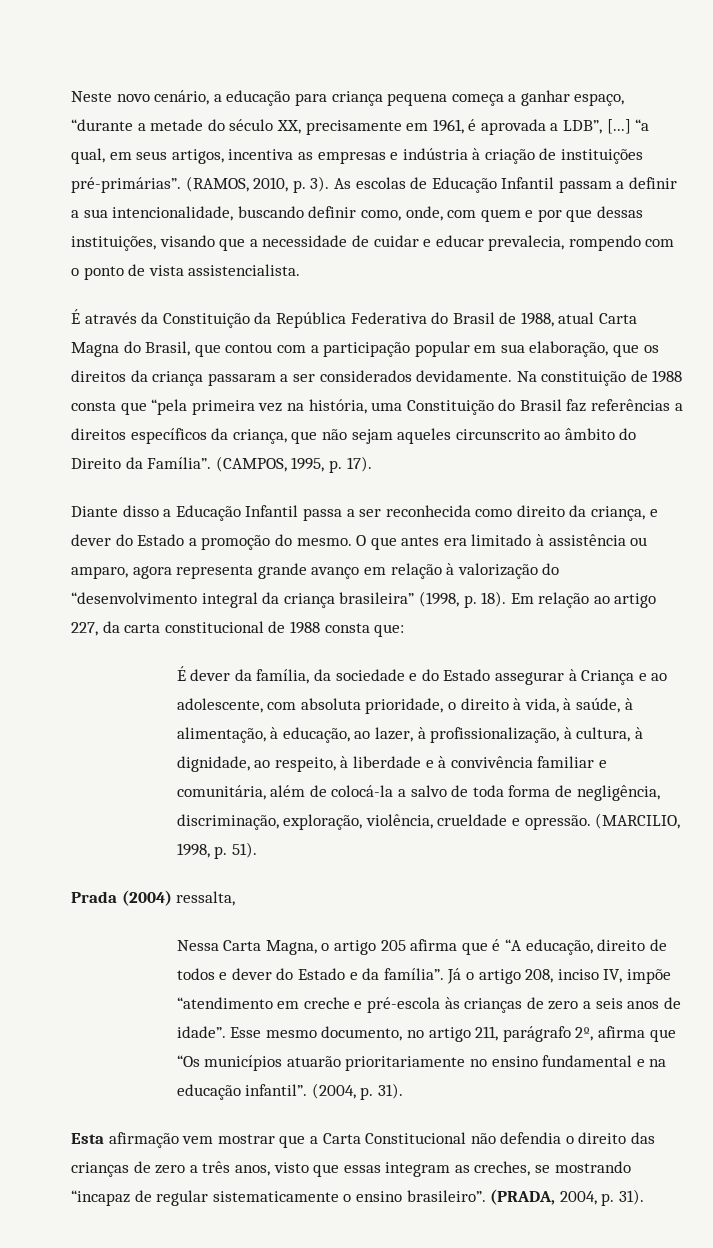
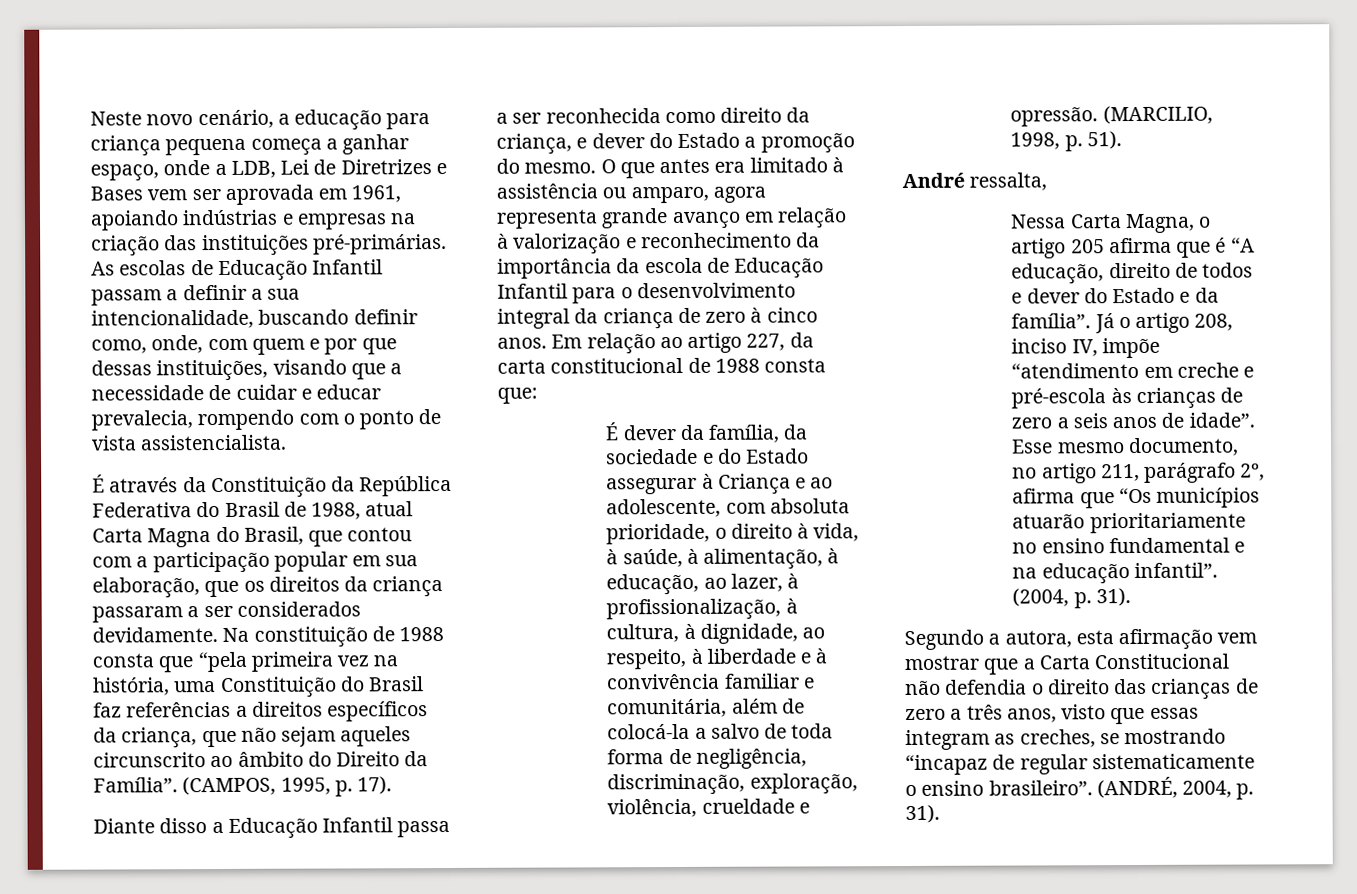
[71,119,650,135] [71,148,644,164] [71,176,330,193] “durante a metade do século XX, precisamente em 1961, é aprovada a LDB”, [...] “a qual, em seus artigos, incentiva as empresas e indústria à criação de instituições pré-primárias”. (RAMOS, 2010, p. 3). -> [163,159,447,178] [90,184,402,205] [90,209,417,231] [91,234,447,257] onde a LDB, Lei de Diretrizes e Bases vem ser aprovada em 1961, apoiando indústrias e empresas na criação das instituições pré-primárias.
[542,563,560,575] [71,591,507,608] do “desenvolvimento integral da criança brasileira” (1998, p. 18). -> [625,232,821,249] [497,257,825,279] [497,282,796,304] [497,307,818,330] [497,337,547,349] e reconhecimento da importância da escola de Educação Infantil para o desenvolvimento integral da criança de zero à cinco anos.
[71,890,172,906] Prada (2004) -> [902,172,965,189] André
[71,1133,104,1144] Esta -> [904,629,1114,651] Segundo a autora, esta
[490,1189,556,1205] (PRADA, -> [1096,776,1178,799] (ANDRÉ,

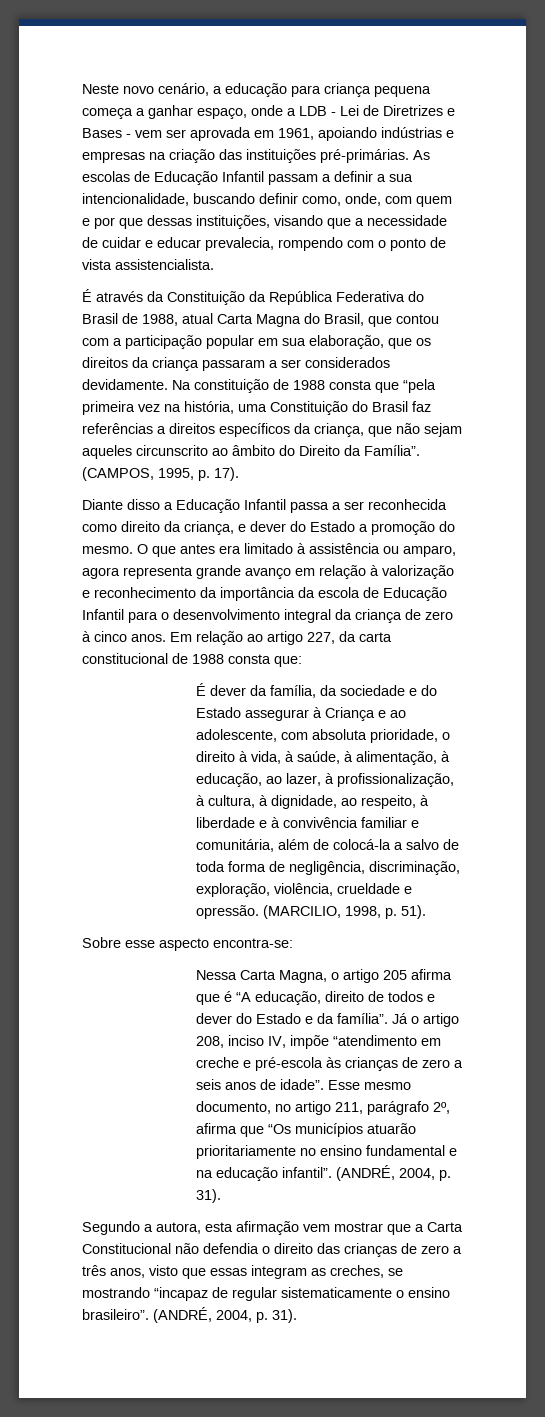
[230,160,276,178] LDB, -> [299,106,336,116] LDB -
(143, 193) none -> [126,134,131,138] -
[902,172,1048,191] André ressalta, -> [82,937,293,951] Sobre esse aspecto encontra-se:
[1012,588,1070,607] (2004, -> [336,1165,436,1181] (ANDRÉ, 2004,

